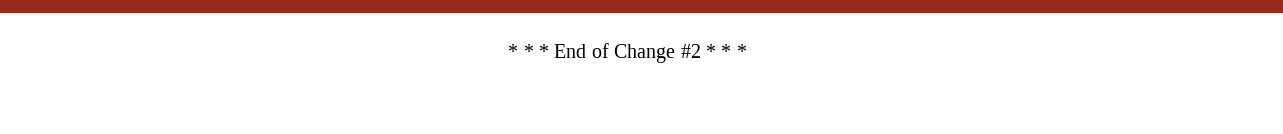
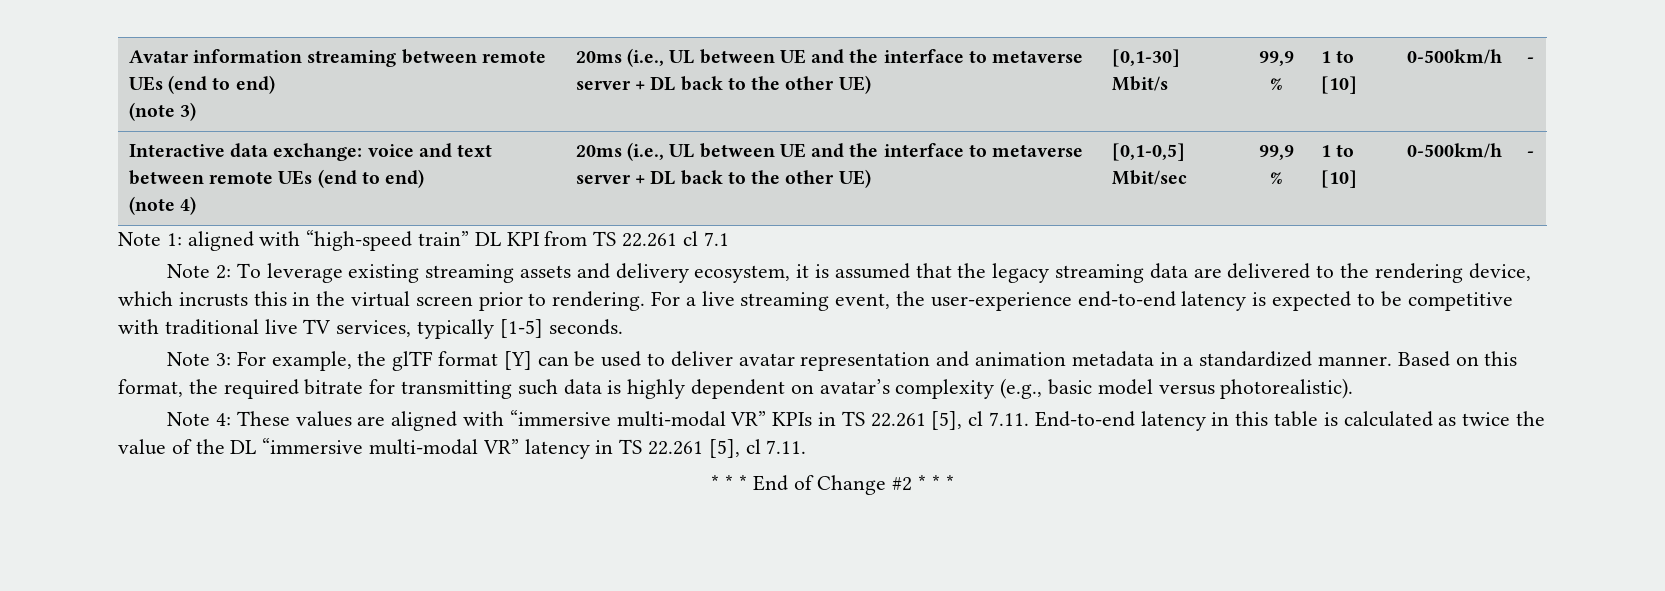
(508, 51) none -> [128,49,546,67] [128,75,275,94] [128,102,196,121] [575,48,1084,67] [575,75,871,94] [1111,49,1180,67] [1111,76,1168,91] [1258,51,1294,66] [1270,78,1282,90] [1320,50,1354,63] [1320,76,1357,94] [1406,49,1502,64] [1526,57,1534,63] [128,143,493,161] [128,169,425,188] [128,196,196,215] [575,142,1084,161] [575,169,871,188] [1111,143,1185,161] [1111,170,1187,185] [1258,145,1294,160] [1270,172,1282,184] [1320,144,1354,157] [1320,170,1357,188] [1406,143,1502,158] [1526,151,1534,157] [118,230,729,251] [167,263,1531,283] [118,291,1513,311] [118,319,623,339] [167,351,1518,371] [118,378,1354,399] [167,410,1546,431] [118,438,807,459] Avatar information streaming between remote UEs (end to end) // (note 3) | 20ms (i.e., UL between UE and the interface to metaverse server + DL back to the other UE) | [0,1-30] Mbit/s | 99,9 % | 1 to [10] | 0-500km/h | - // Interactive data exchange: voice and text between remote UEs (end to end) // (note 4) | 20ms (i.e., UL between UE and the interface to metaverse server + DL back to the other UE) | [0,1-0,5] Mbit/sec | 99,9 % | 1 to [10] | 0-500km/h | - // Note 1: aligned with “high-speed train” DL KPI from TS 22.261 cl 7.1 // Note 2: To leverage existing streaming assets and delivery ecosystem, it is assumed that the legacy streaming data are delivered to the rendering device, which incrusts this in the virtual screen prior to rendering. For a live streaming event, the user-experience end-to-end latency is expected to be competitive with traditional live TV services, typically [1-5] seconds. // Note 3: For example, the glTF format [Y] can be used to deliver avatar representation and animation metadata in a standardized manner. Based on this format, the required bitrate for transmitting such data is highly dependent on avatar’s complexity (e.g., basic model versus photorealistic). // Note 4: These values are aligned with “immersive multi-modal VR” KPIs in TS 22.261 [5], cl 7.11. End-to-end latency in this table is calculated as twice the value of the DL “immersive multi-modal VR” latency in TS 22.261 [5], cl 7.11. //

